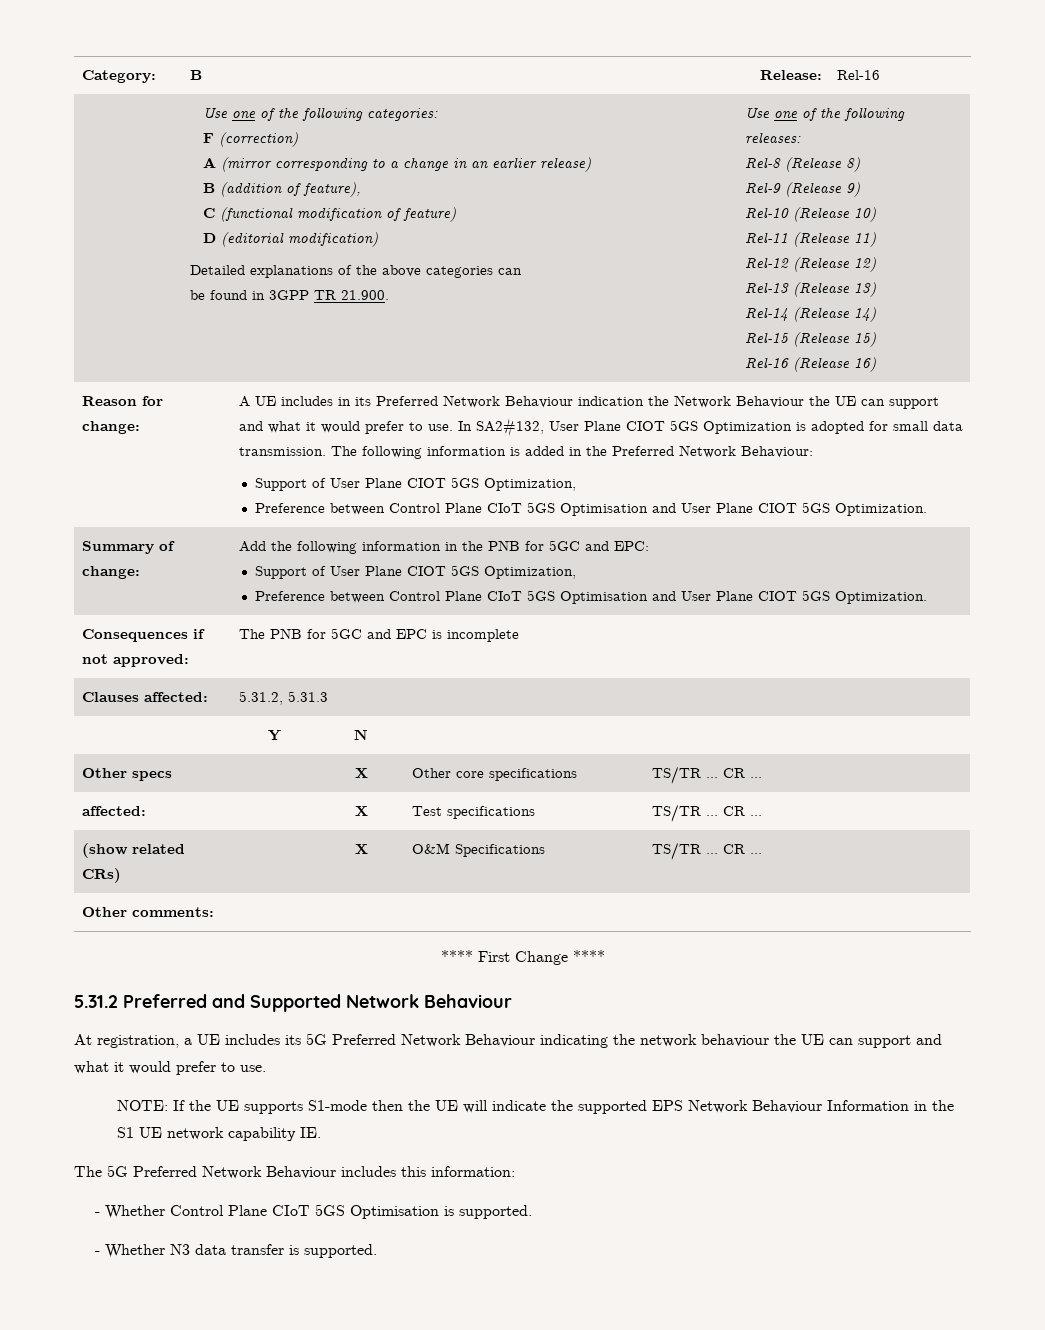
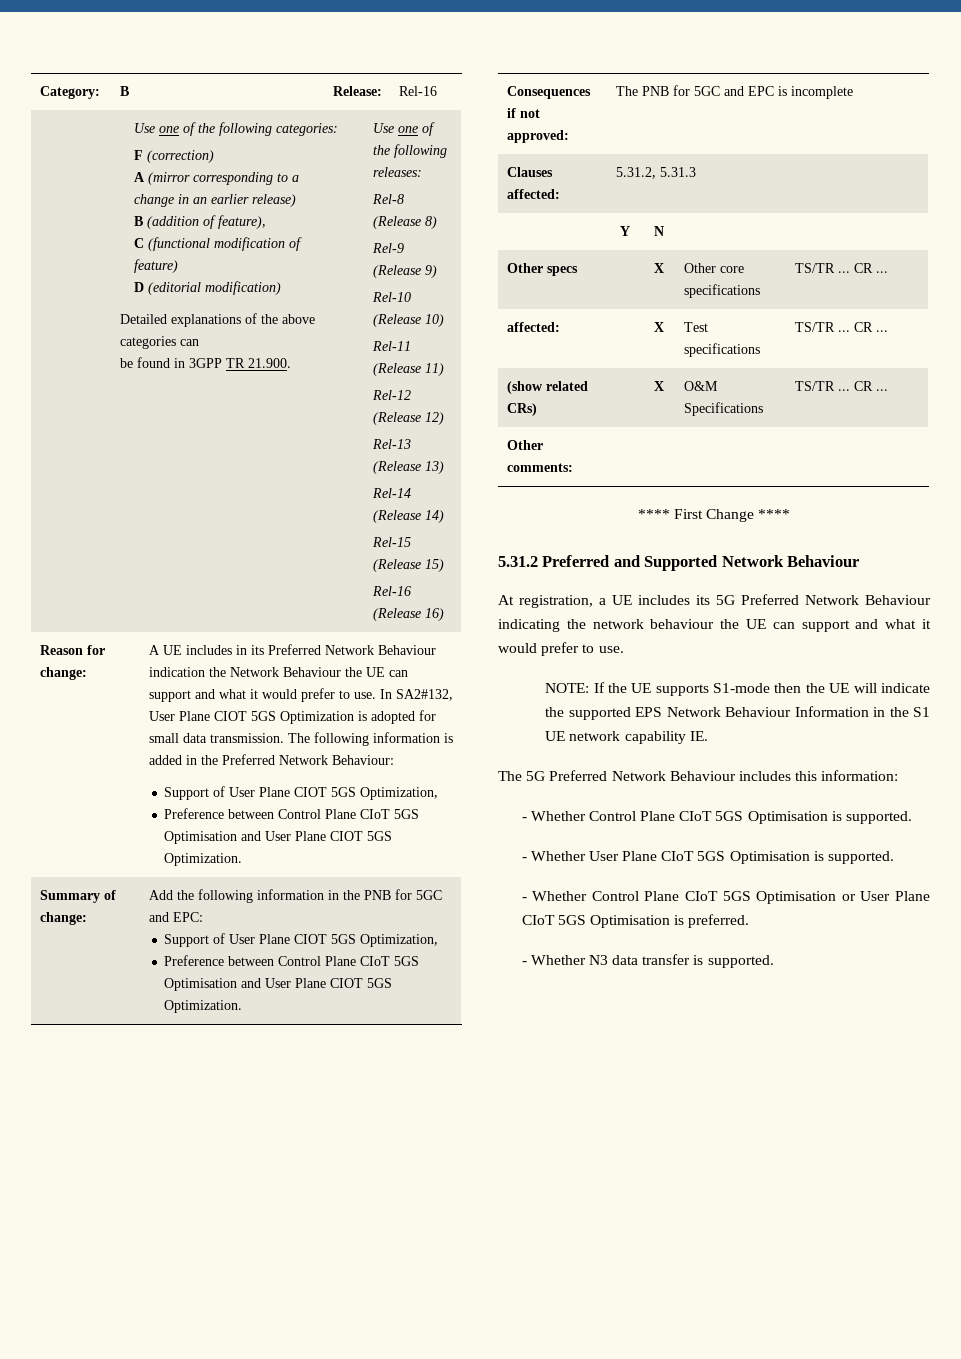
(533, 1212) none -> [521,851,895,864] [521,891,930,904] [521,914,750,928] // - Whether User Plane CIoT 5GS Optimisation is supported. // - Whether Control Plane CIoT 5GS Optimisation or User Plane CIoT 5GS Optimisation is preferred.

